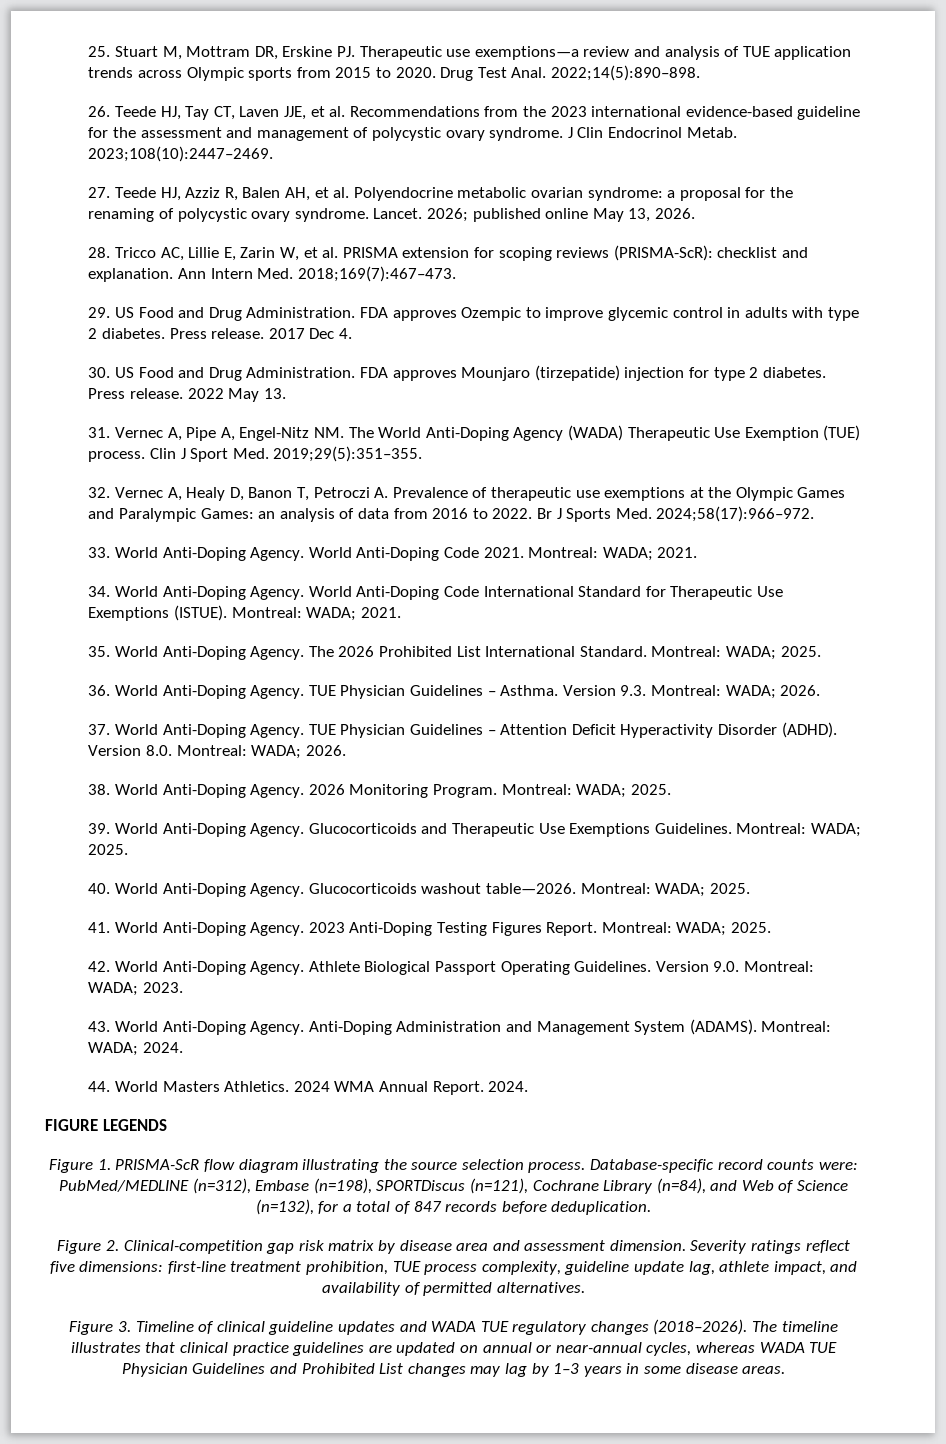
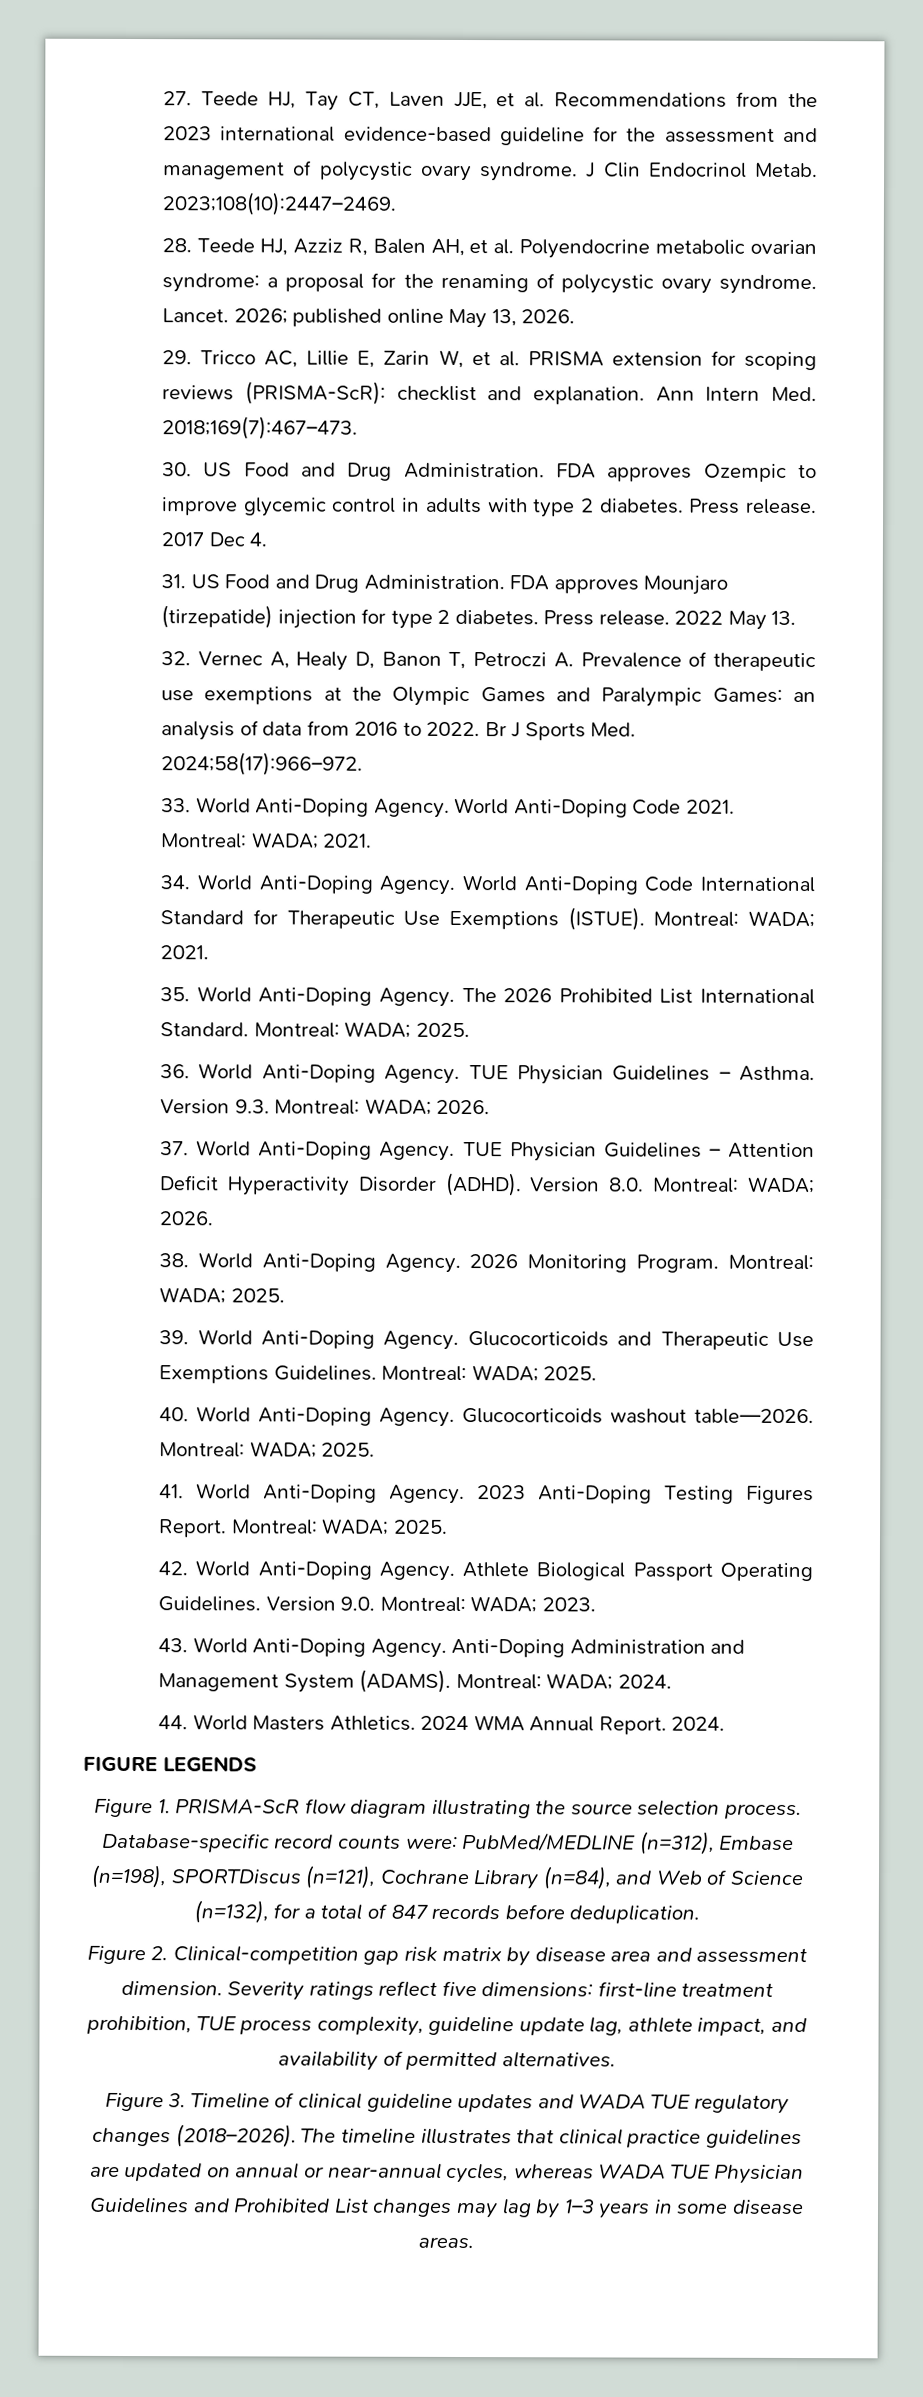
[88,46,852,60] [88,65,700,81] [88,106,111,117] 25. Stuart M, Mottram DR, Erskine PJ. Therapeutic use exemptions—a review and analysis of TUE application trends across Olympic sports from 2015 to 2020. Drug Test Anal. 2022;14(5):890–898. // 26. -> [163,91,193,106] 27.
[88,187,111,198] 27. -> [162,238,193,253] 28.
[88,247,111,258] 28. -> [162,350,193,365] 29.
[88,307,111,318] 29. -> [162,462,193,477] 30.
[88,367,111,378] 30. -> [161,574,187,589] 31.
[88,425,861,441] [88,446,423,462] // 31. Vernec A, Pipe A, Engel-Nitz NM. The World Anti-Doping Agency (WADA) Therapeutic Use Exemption (TUE) process. Clin J Sport Med. 2019;29(5):351–355. -> (797, 617) none

